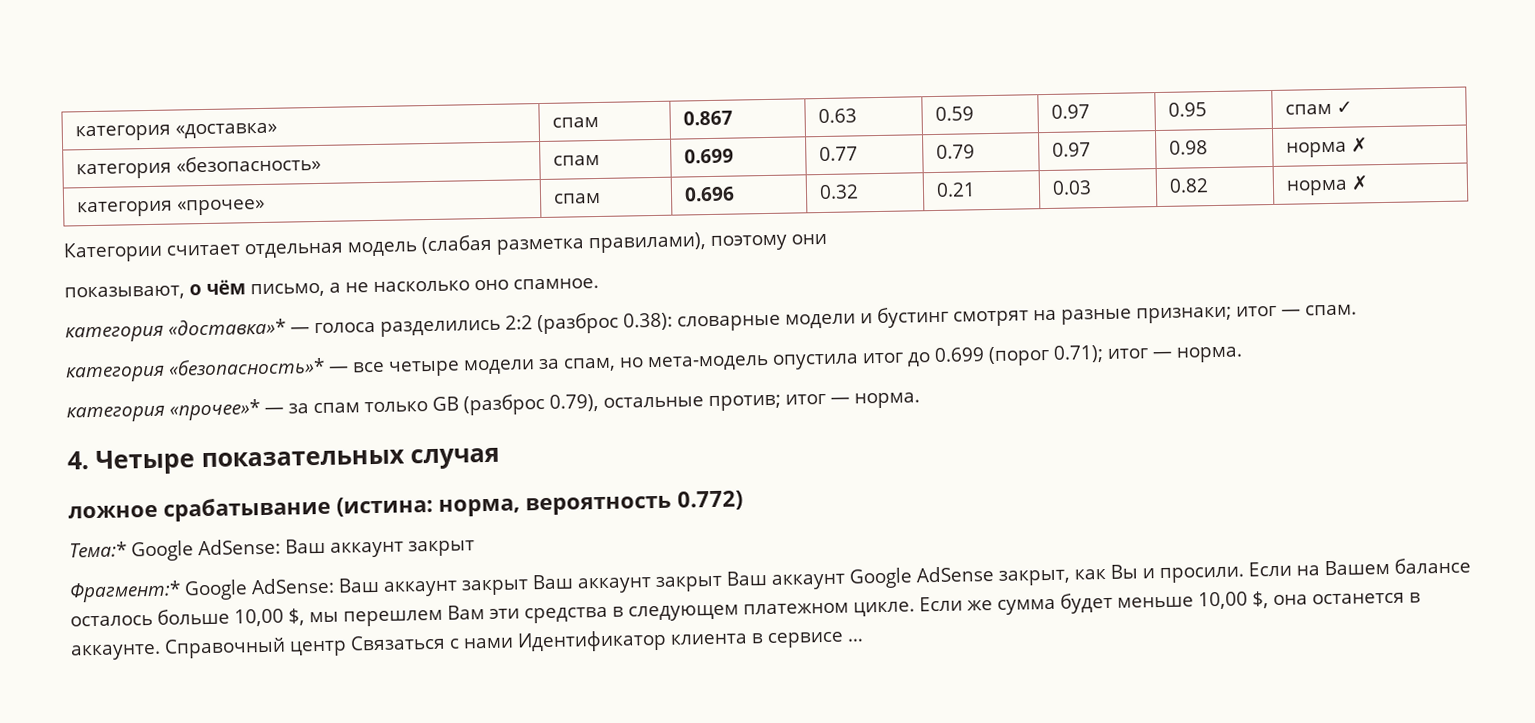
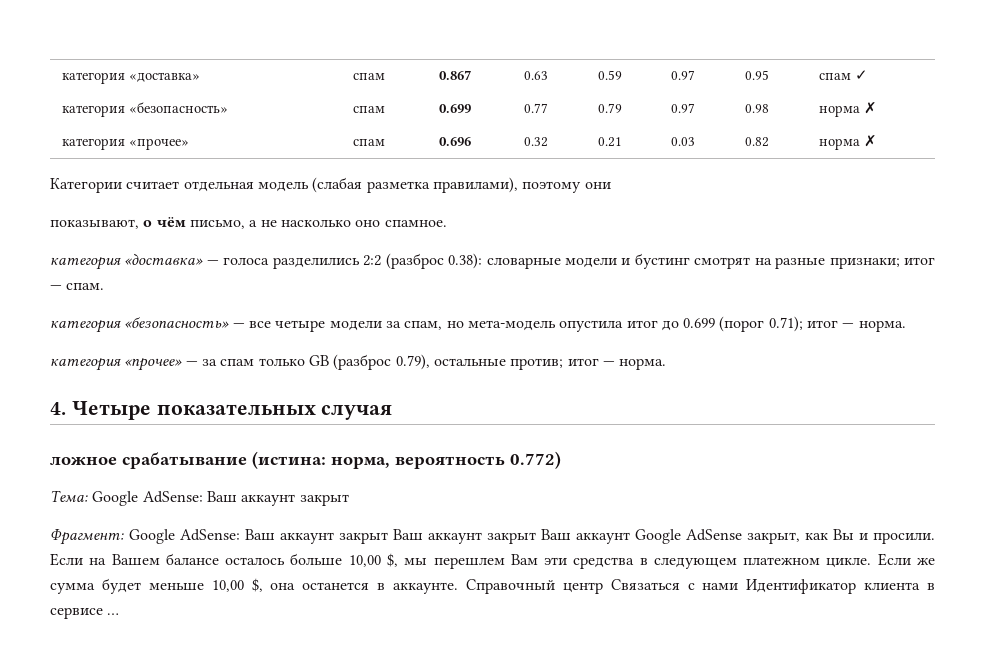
[168,318,286,336] «доставка»* -> [124,253,204,265] «доставка»
[168,357,325,376] «безопасность»* -> [124,317,230,328] «безопасность»
[169,399,260,421] «прочее»* -> [124,358,183,371] «прочее»
[69,541,127,558] Тема:* -> [50,490,88,502] Тема:
[69,580,181,603] Фрагмент:* -> [50,529,124,545] Фрагмент:

